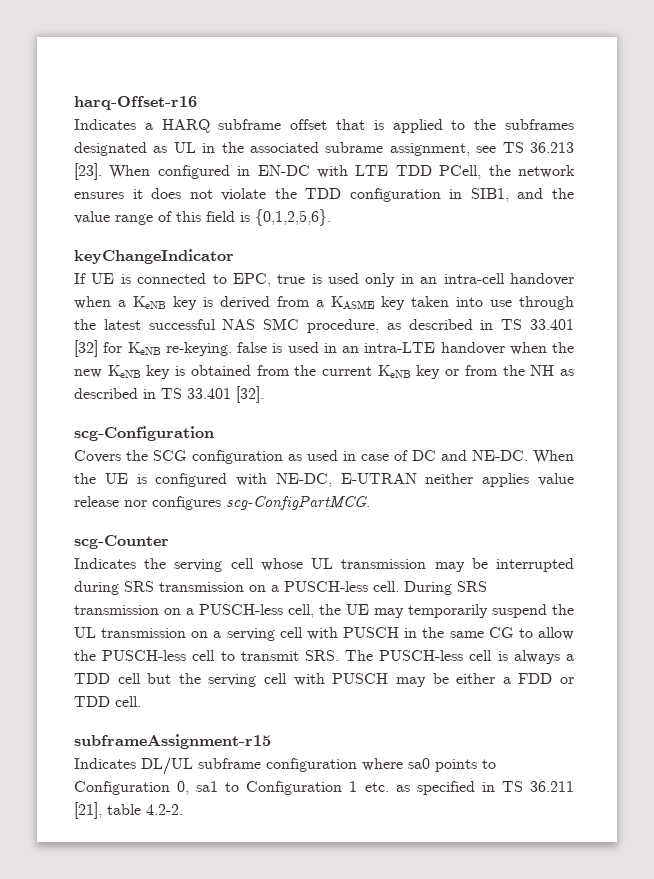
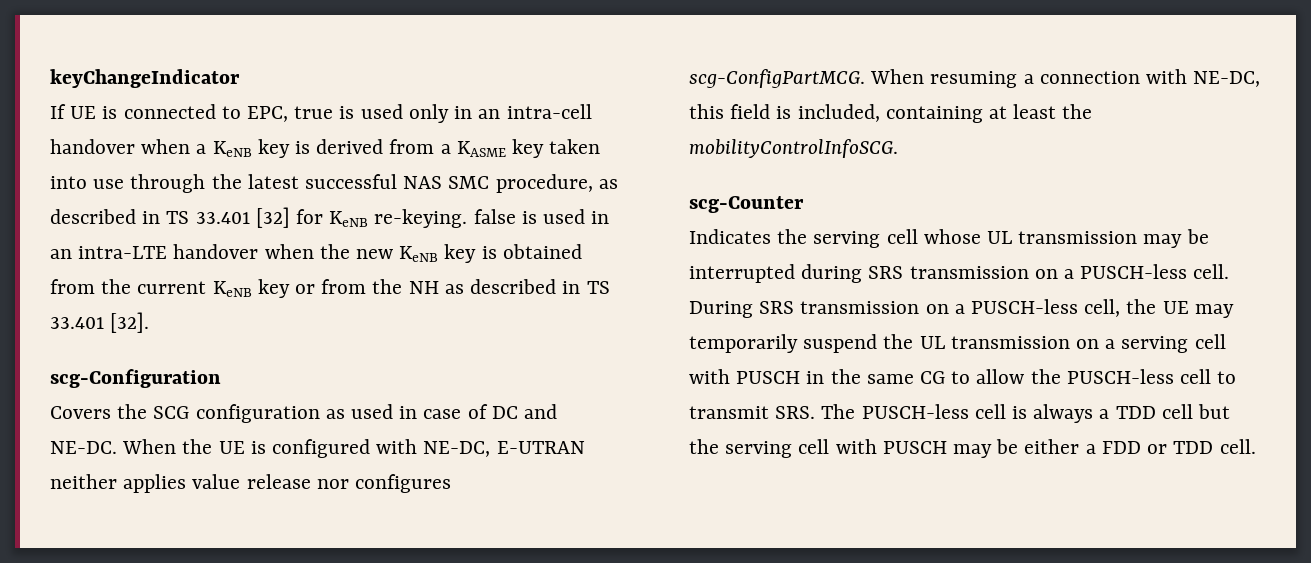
[74,96,197,110] [74,119,574,133] [74,142,574,156] [74,163,575,180] [74,188,574,202] [74,209,331,226] harq-Offset-r16 // Indicates a HARQ subframe offset that is applied to the subframes designated as UL in the associated subrame assignment, see TS 36.213 [23]. When configured in EN-DC with LTE TDD PCell, the network ensures it does not violate the TDD configuration in SIB1, and the value range of this field is {0,1,2,5,6}. // -> (50, 78) none
(370, 502) none -> [870,69,1261,88] [689,104,1093,123] [689,139,898,158] When resuming a connection with NE-DC, this field is included, containing at least the mobilityControlInfoSCG.
[74,734,271,749] [74,757,496,775] [74,781,574,795] [74,802,183,819] // subframeAssignment-r15 // Indicates DL/UL subframe configuration where sa0 points to Configuration 0, sa1 to Configuration 1 etc. as specified in TS 36.211 [21], table 4.2-2. -> (1256, 446) none

